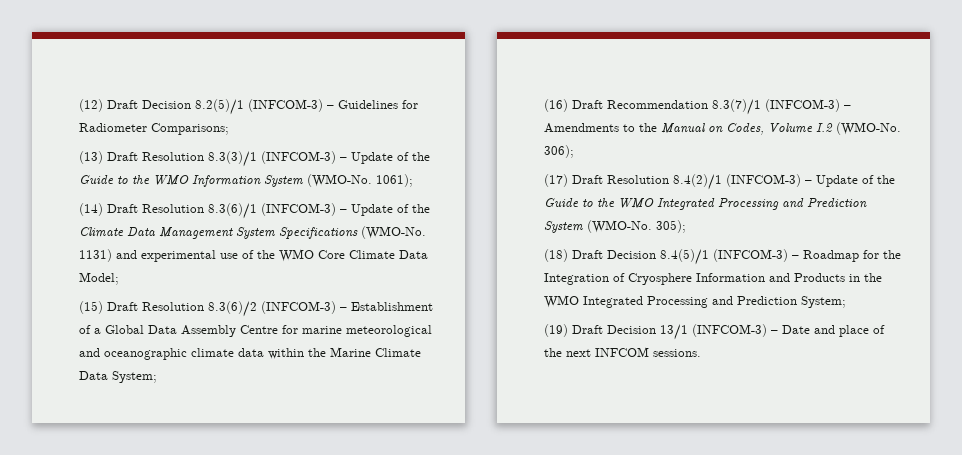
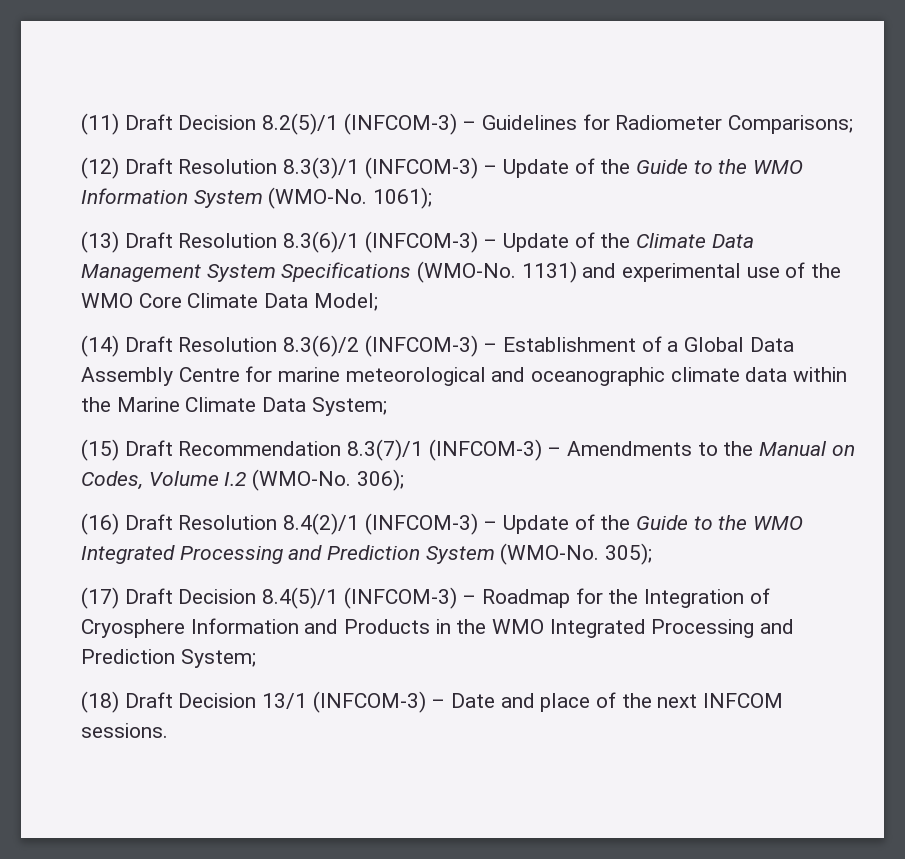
[79,99,104,112] (12) -> [81,113,120,135] (11)
[79,151,104,164] (13) -> [81,157,120,179] (12)
[79,203,104,216] (14) -> [81,231,120,253] (13)
[79,301,104,314] (15) -> [81,335,120,357] (14)
[544,99,569,112] (16) -> [81,439,120,461] (15)
[544,174,569,187] (17) -> [81,513,120,535] (16)
[544,249,569,262] (18) -> [81,587,120,609] (17)
[544,324,569,337] (19) -> [81,691,120,713] (18)

